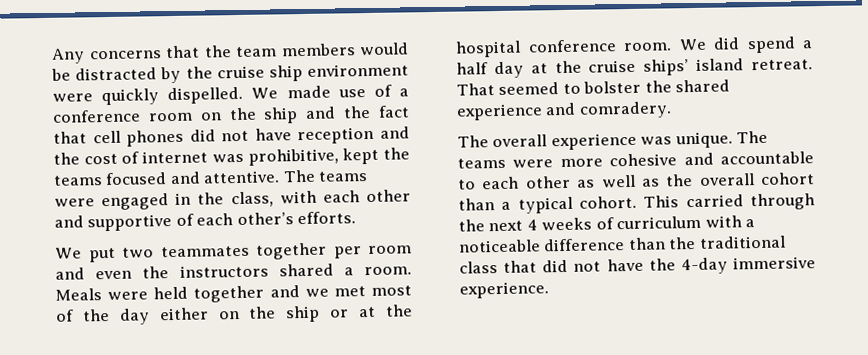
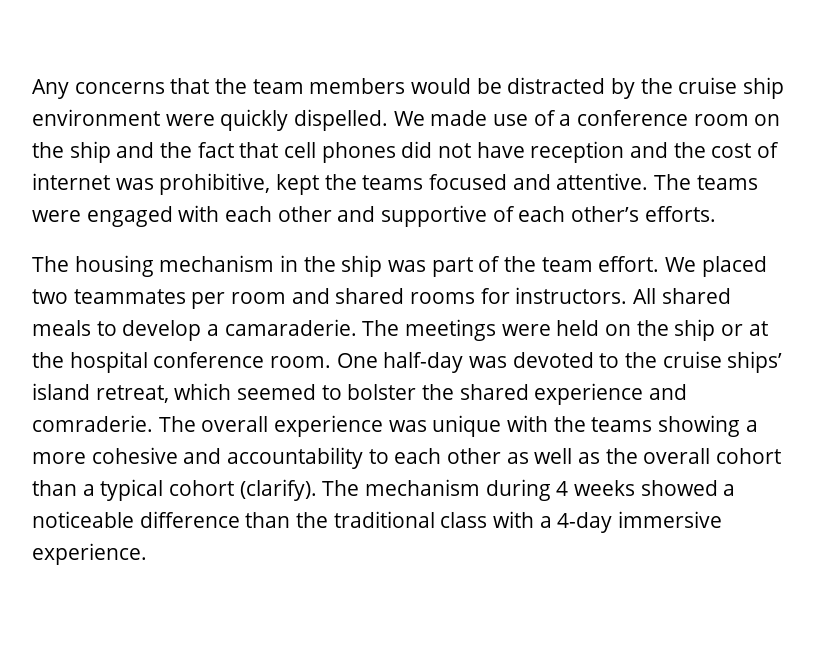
[175,191,274,208] in the class, -> (173, 216) none
[55,247,116,263] We put -> [32,255,767,277] The housing mechanism in the ship was part of the team effort. We placed
[255,242,327,260] together -> (186, 296) none
[95,263,412,280] [55,285,412,303] [55,307,209,325] even the instructors shared a room. Meals were held together and we met most of the day either -> [335,287,731,304] [32,319,600,341] shared rooms for instructors. All shared meals to develop a camaraderie. The meetings were held
[678,36,813,54] [456,61,548,79] We did spend a half day at -> [336,352,620,373] One half-day was devoted to
[751,59,813,71] [456,83,495,96] retreat. That -> [95,383,232,403] retreat, which
[578,101,672,119] comradery. // -> [32,415,153,432] comraderie.
[674,130,769,149] [457,157,554,169] unique. The teams were -> [432,415,758,437] unique with the teams showing a
[720,151,814,165] accountable -> [227,447,364,469] accountability
[579,193,815,211] [458,215,742,232] cohort. This carried through the next 4 weeks of curriculum with -> [169,479,718,501] cohort (clarify). The mechanism during 4 weeks showed
[503,258,676,273] that did not have the -> [493,511,552,528] with a

